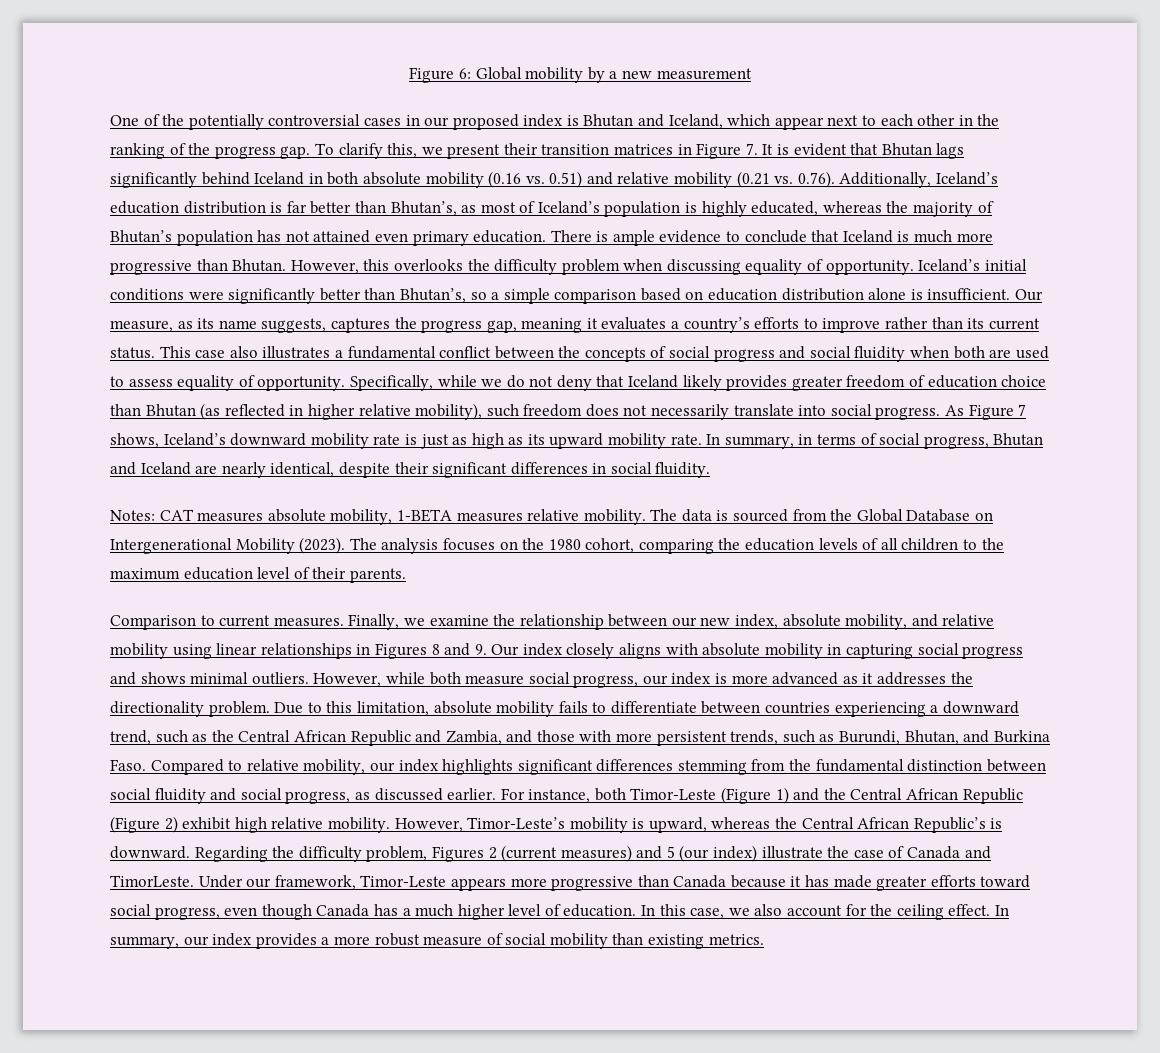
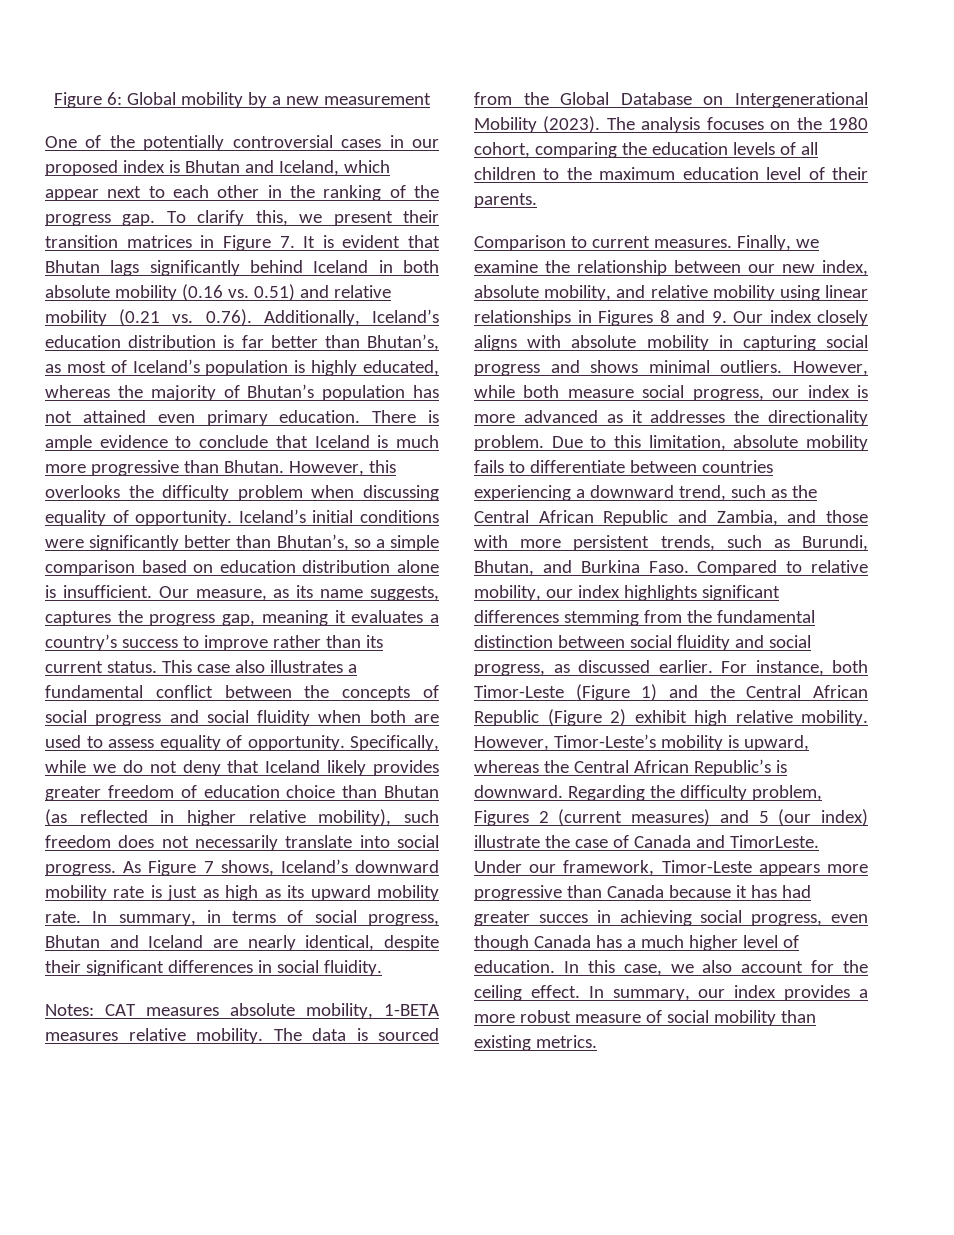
[754,317,800,329] efforts -> [121,639,178,648] success
[833,875,1031,891] made greater efforts toward -> [781,885,811,898] [474,910,692,926] had greater succes in achieving

